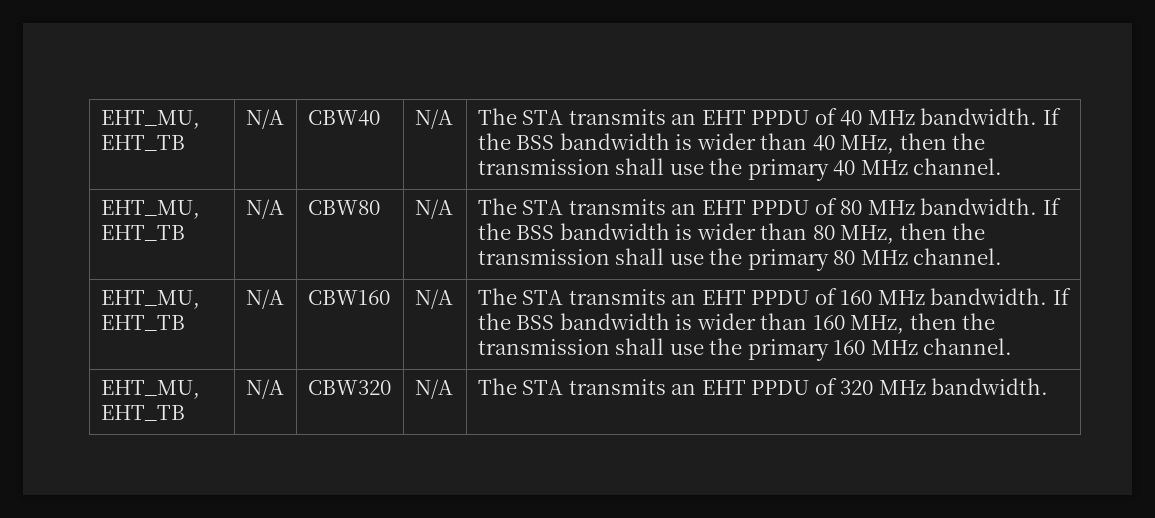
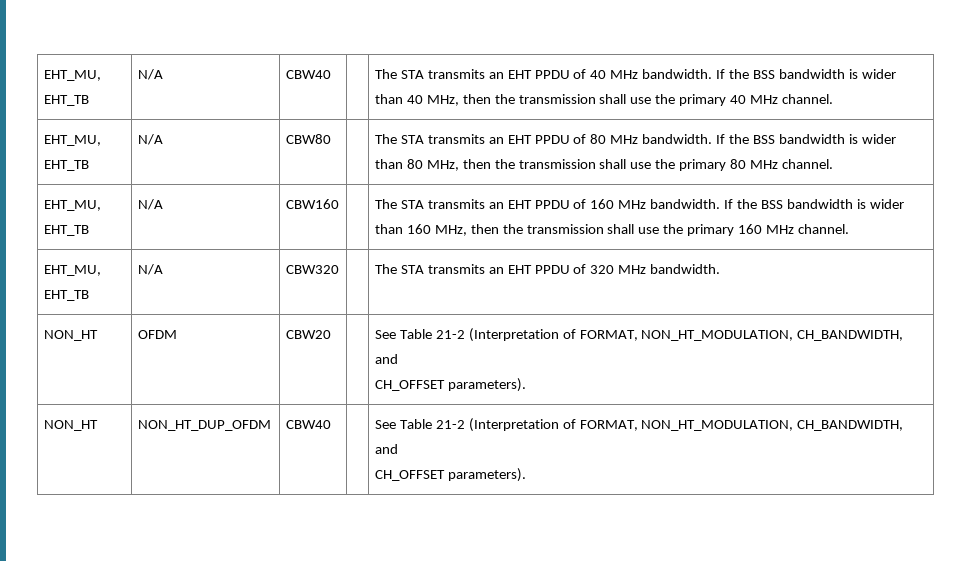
[414,109,453,129] N/A -> (331, 74) none
[414,199,453,219] N/A -> (331, 139) none
[414,289,453,309] N/A -> (339, 204) none
[414,379,453,399] N/A -> (339, 269) none
(1049, 386) none -> [43,330,98,341] [137,330,177,339] [285,330,331,339] [374,328,904,342] [374,354,398,364] [374,378,526,392] [43,420,98,431] [137,420,271,431] [285,420,331,429] [374,418,904,432] [374,444,398,454] [374,468,526,482] // NON_HT | OFDM | CBW20 | | See Table 21-2 (Interpretation of FORMAT, NON_HT_MODULATION, CH_BANDWIDTH, and // CH_OFFSET parameters). // NON_HT | NON_HT_DUP_OFDM | CBW40 | | See Table 21-2 (Interpretation of FORMAT, NON_HT_MODULATION, CH_BANDWIDTH, and // CH_OFFSET parameters).

